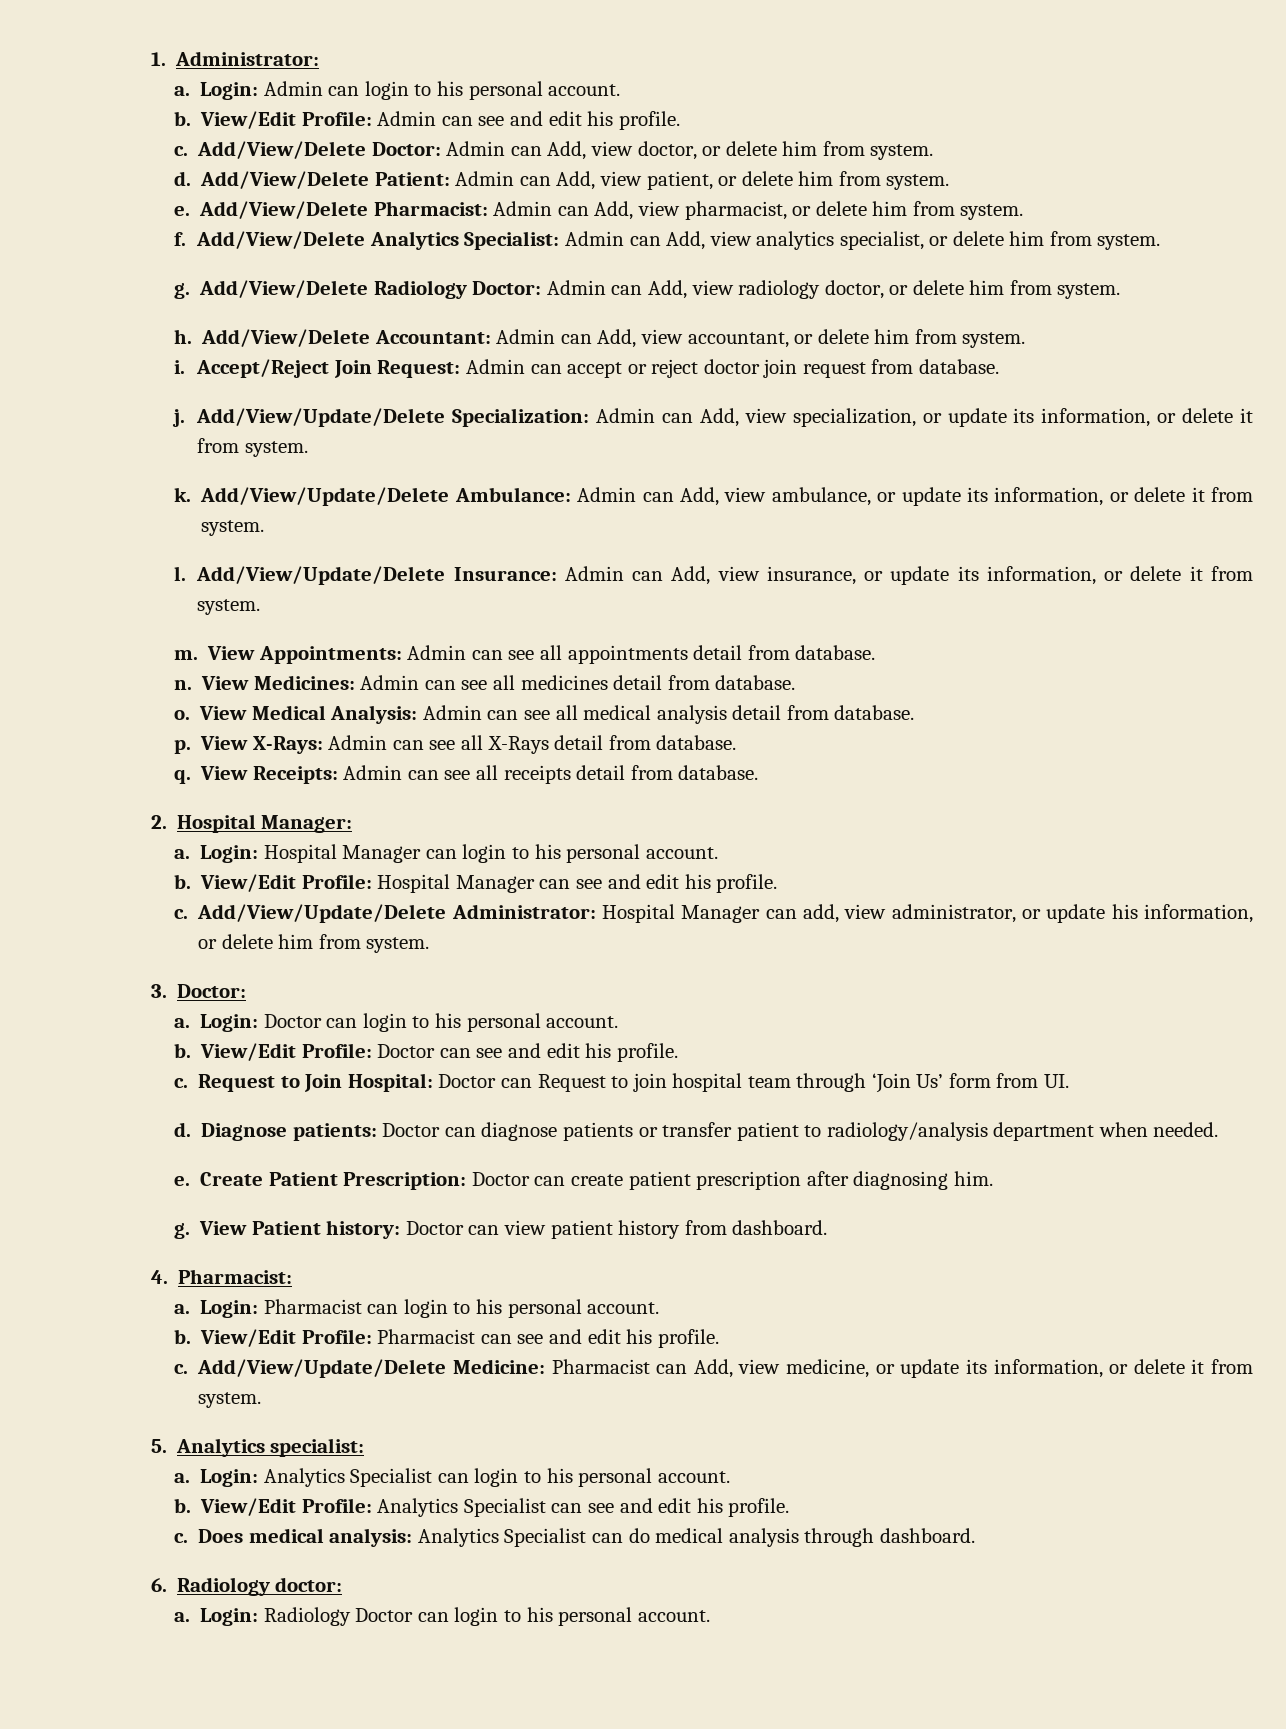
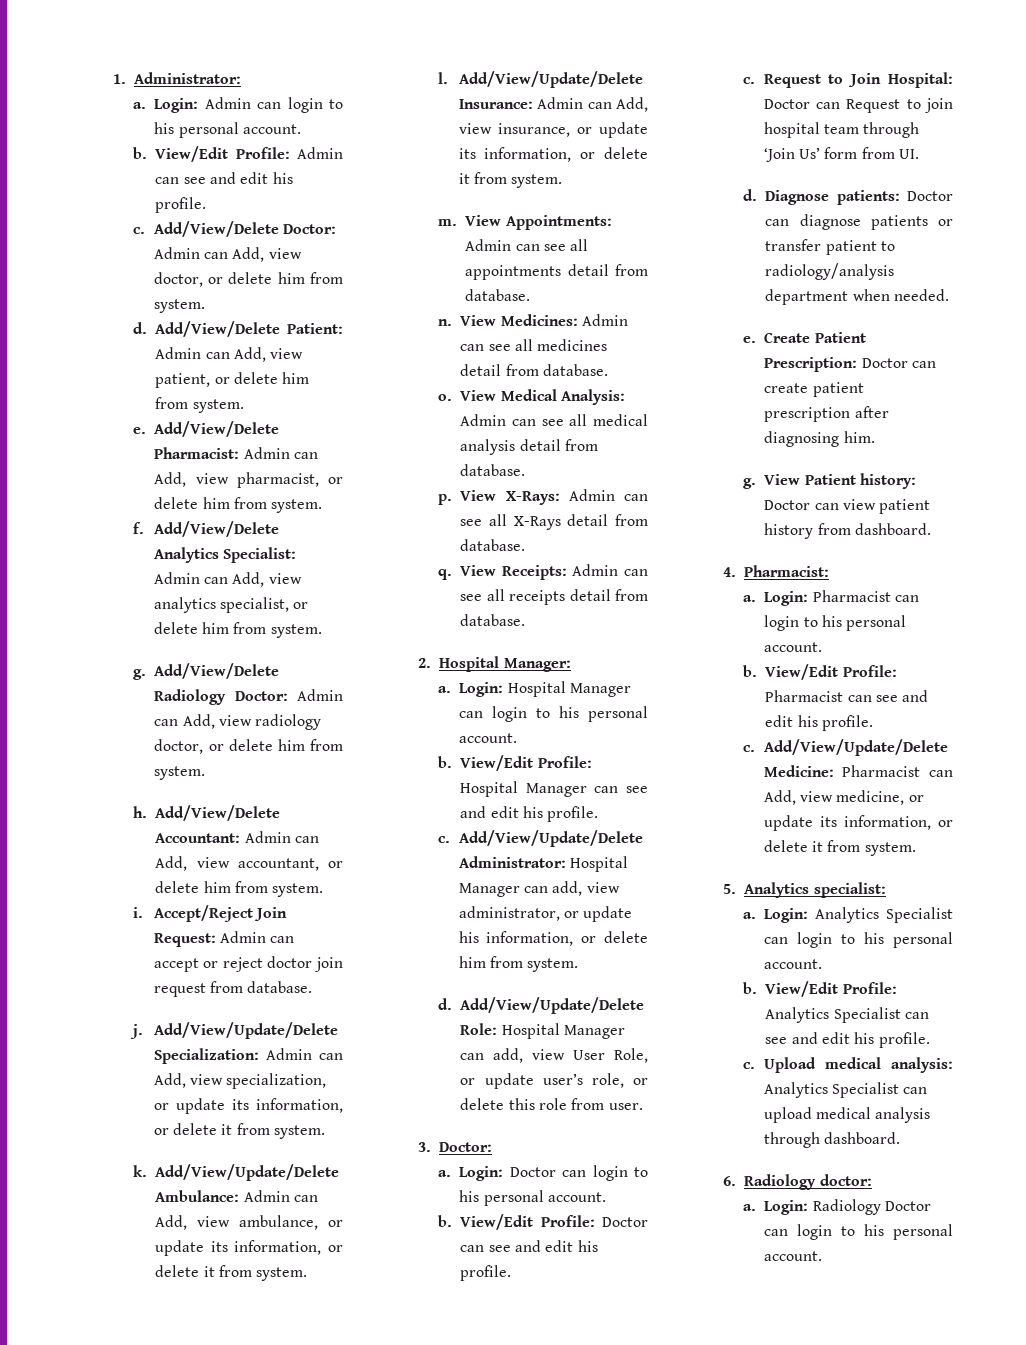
(430, 945) none -> [438,997,645,1014] [460,1023,626,1039] [460,1048,648,1063] [460,1073,648,1089] [460,1098,643,1110] // d. Add/View/Update/Delete Role: Hospital Manager can add, view User Role, or update user’s role, or delete this role from user.
[198,1529,244,1543] Does -> [763,1057,816,1073] Upload
[628,1528,650,1543] do -> [763,1107,812,1123] upload

